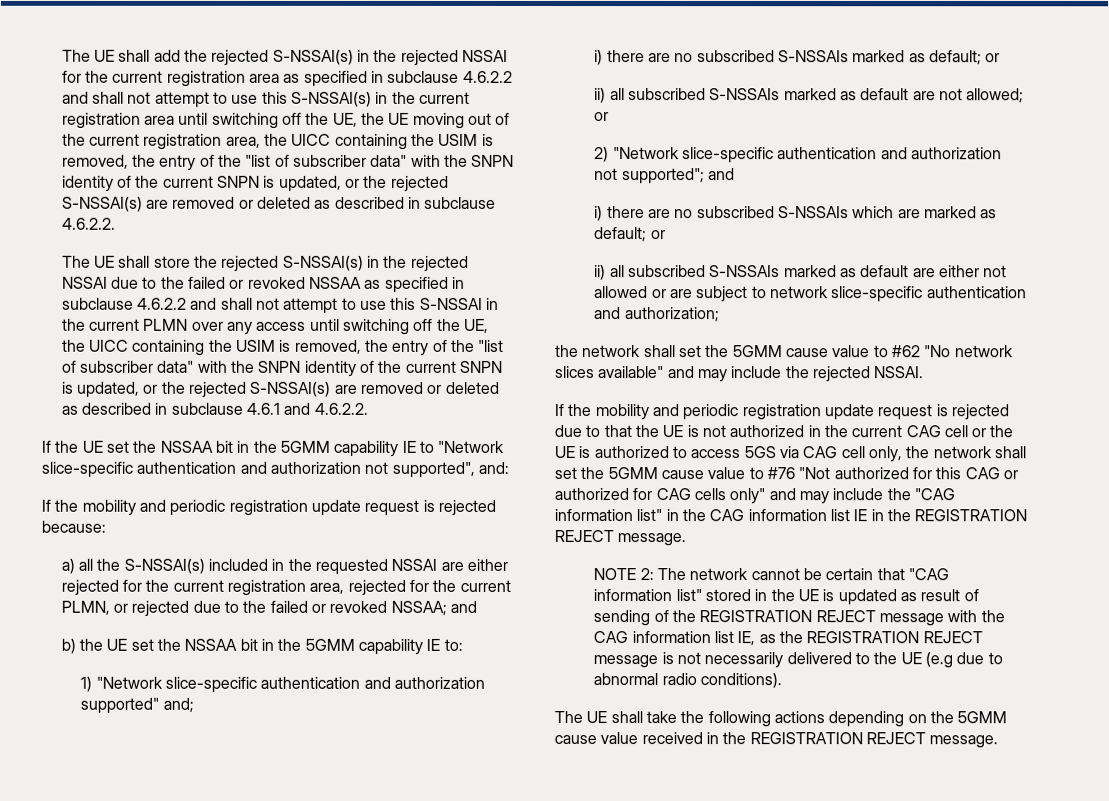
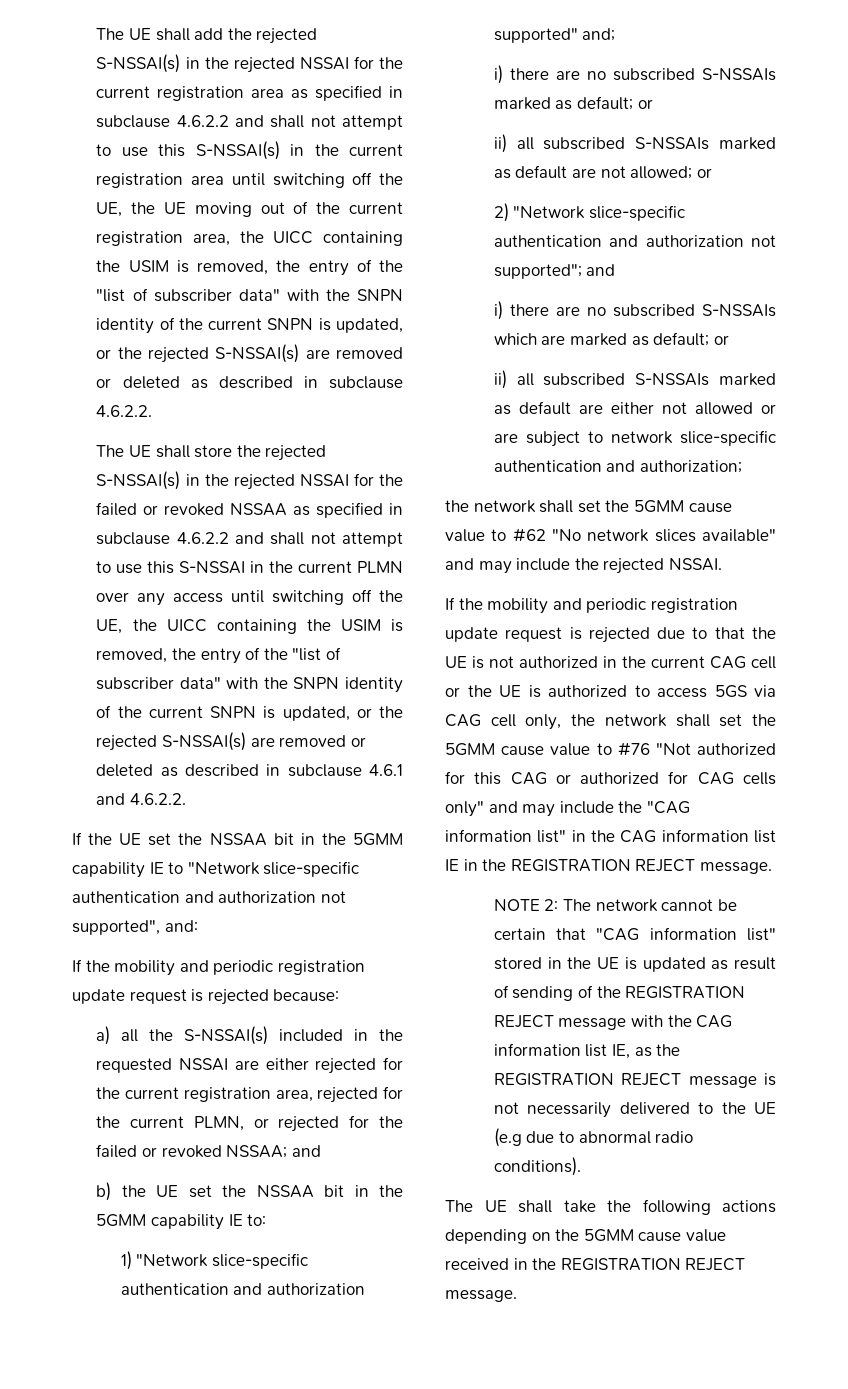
[111,276,158,289] due to -> [353,473,374,486] for
[192,600,239,613] due to -> [349,1115,370,1128] for

